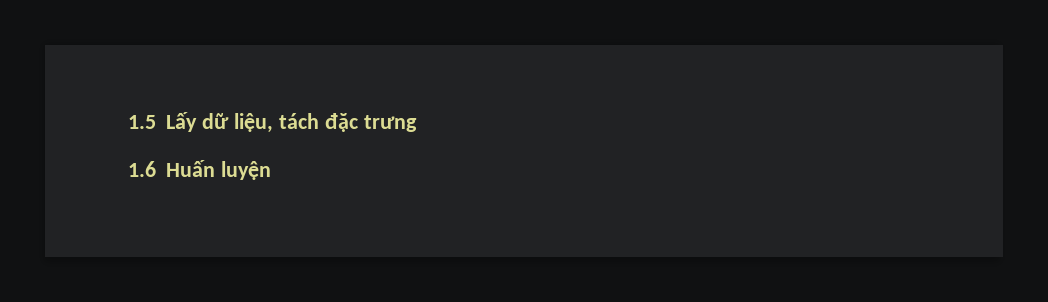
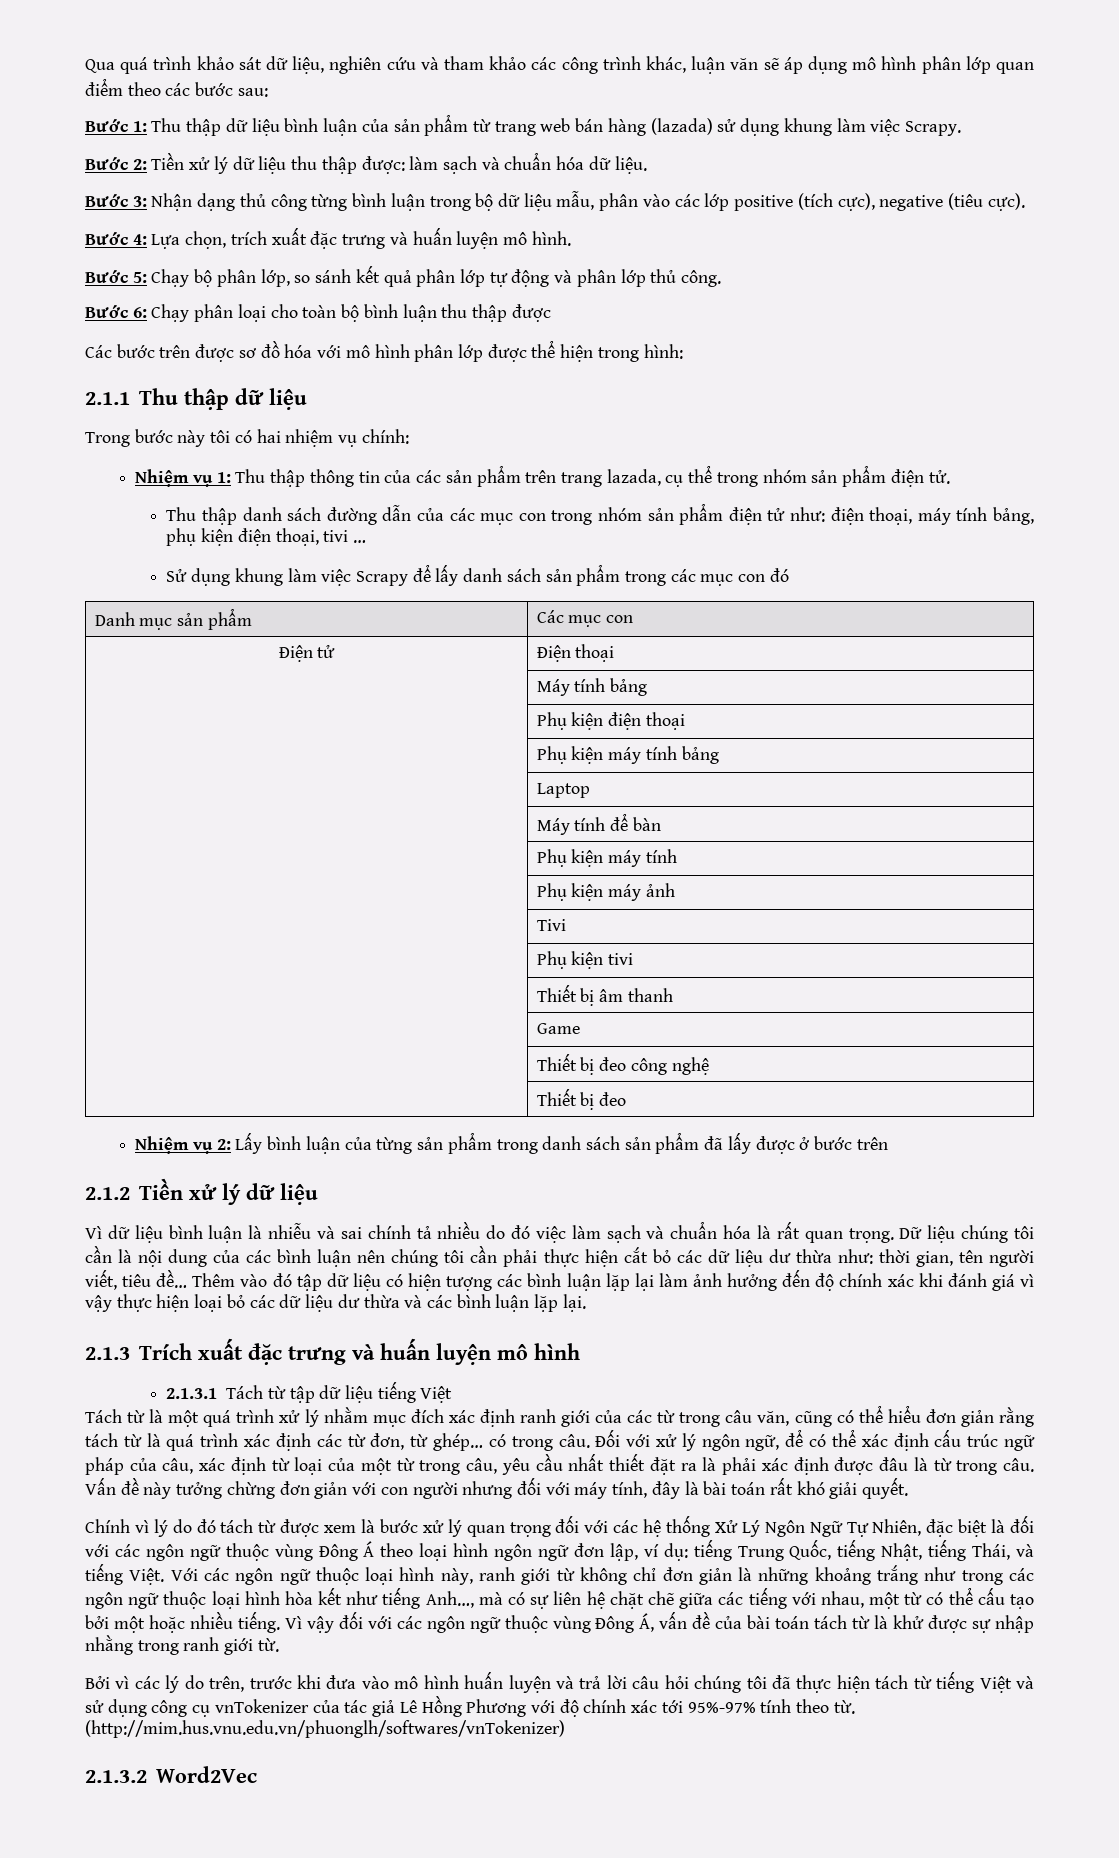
[128,112,417,133] [128,160,271,180] 1.5 Lấy dữ liệu, tách đặc trưng // 1.6 Huấn luyện -> [85,56,1035,74] [85,78,268,97] [85,114,961,136] [85,152,647,174] [85,190,1025,211] [85,227,571,249] [85,265,722,287] [85,304,551,322] [85,340,683,362] [85,388,307,410] [85,429,409,447] [135,465,950,487] [166,503,1034,525] [166,528,366,546] [166,564,789,586] [94,608,252,630] [536,610,634,627] [278,645,336,662] [536,644,615,662] [536,678,648,696] [536,712,685,730] [536,746,719,764] [536,783,590,798] [536,813,661,835] [536,849,677,867] [536,883,675,901] [536,919,566,931] [536,951,634,969] [536,984,673,1006] [536,1023,580,1034] [536,1053,709,1075] [536,1088,627,1110] [135,1132,888,1154] [85,1178,318,1205] [85,1221,1034,1243] [85,1245,1035,1267] [85,1269,1034,1291] [85,1294,586,1312] [85,1338,580,1365] [166,1381,453,1403] [85,1405,1034,1427] [85,1429,1035,1451] [85,1453,1035,1475] [85,1477,908,1499] [85,1515,1034,1537] [85,1539,1034,1561] [85,1563,1035,1585] [85,1587,1035,1609] [85,1611,1034,1633] [85,1635,279,1655] [85,1671,1035,1693] [85,1695,855,1717] [85,1720,565,1738] [85,1766,257,1783] Qua quá trình khảo sát dữ liệu, nghiên cứu và tham khảo các công trình khác, luận văn sẽ áp dụng mô hình phân lớp quan điểm theo các bước sau: // Bước 1: Thu thập dữ liệu bình luận của sản phẩm từ trang web bán hàng (lazada) sử dụng khung làm việc Scrapy. // Bước 2: Tiền xử lý dữ liệu thu thập được: làm sạch và chuẩn hóa dữ liệu. // Bước 3: Nhận dạng thủ công từng bình luận trong bộ dữ liệu mẫu, phân vào các lớp positive (tích cực), negative (tiêu cực). // Bước 4: Lựa chọn, trích xuất đặc trưng và huấn luyện mô hình. // Bước 5: Chạy bộ phân lớp, so sánh kết quả phân lớp tự động và phân lớp thủ công. // Bước 6: Chạy phân loại cho toàn bộ bình luận thu thập được // Các bước trên được sơ đồ hóa với mô hình phân lớp được thể hiện trong hình: // 2.1.1 Thu thập dữ liệu // Trong bước này tôi có hai nhiệm vụ chính: // Nhiệm vụ 1: Thu thập thông tin của các sản phẩm trên trang lazada, cụ thể trong nhóm sản phẩm điện tử. // Thu thập danh sách đường dẫn của các mục con trong nhóm sản phẩm điện tử như: điện thoại, máy tính bảng, phụ kiện điện thoại, tivi … // Sử dụng khung làm việc Scrapy để lấy danh sách sản phẩm trong các mục con đó // Danh mục sản phẩm | Các mục con // Điện tử | Điện thoại // | Máy tính bảng // | Phụ kiện điện thoại // | Phụ kiện máy tính bảng // | Laptop // | Máy tính để bàn // | Phụ kiện máy tính // | Phụ kiện máy ảnh // | Tivi // | Phụ kiện tivi // | Thiết bị âm thanh // | Game // | Thiết bị đeo công nghệ // | Thiết bị đeo // Nhiệm vụ 2: Lấy bình luận của từng sản phẩm trong danh sách sản phẩm đã lấy được ở bước trên // 2.1.2 Tiền xử lý dữ liệu // Vì dữ liệu bình luận là nhiễu và sai chính tả nhiều do đó việc làm sạch và chuẩn hóa là rất quan trọng. Dữ liệu chúng tôi cần là nội dung của các bình luận nên chúng tôi cần phải thực hiện cắt bỏ các dữ liệu dư thừa như: thời gian, tên người viết, tiêu đề… Thêm vào đó tập dữ liệu có hiện tượng các bình luận lặp lại làm ảnh hưởng đến độ chính xác khi đánh giá vì vậy thực hiện loại bỏ các dữ liệu dư thừa và các bình luận lặp lại. // 2.1.3 Trích xuất đặc trưng và huấn luyện mô hình // 2.1.3.1 Tách từ tập dữ liệu tiếng Việt // Tách từ là một quá trình xử lý nhằm mục đích xác định ranh giới của các từ trong câu văn, cũng có thể hiểu đơn giản rằng tách từ là quá trình xác định các từ đơn, từ ghép… có trong câu. Đối với xử lý ngôn ngữ, để có thể xác định cấu trúc ngữ pháp của câu, xác định từ loại của một từ trong câu, yêu cầu nhất thiết đặt ra là phải xác định được đâu là từ trong câu. Vấn đề này tưởng chừng đơn giản với con người nhưng đối với máy tính, đây là bài toán rất khó giải quyết. // Chính vì lý do đó tách từ được xem là bước xử lý quan trọng đối với các hệ thống Xử Lý Ngôn Ngữ Tự Nhiên, đặc biệt là đối với các ngôn ngữ thuộc vùng Đông Á theo loại hình ngôn ngữ đơn lập, ví dụ: tiếng Trung Quốc, tiếng Nhật, tiếng Thái, và tiếng Việt. Với các ngôn ngữ thuộc loại hình này, ranh giới từ không chỉ đơn giản là những khoảng trắng như trong các ngôn ngữ thuộc loại hình hòa kết như tiếng Anh…, mà có sự liên hệ chặt chẽ giữa các tiếng với nhau, một từ có thể cấu tạo bởi một hoặc nhiều tiếng. Vì vậy đối với các ngôn ngữ thuộc vùng Đông Á, vấn đề của bài toán tách từ là khử được sự nhập nhằng trong ranh giới từ. // Bởi vì các lý do trên, trước khi đưa vào mô hình huấn luyện và trả lời câu hỏi chúng tôi đã thực hiện tách từ tiếng Việt và sử dụng công cụ vnTokenizer của tác giả Lê Hồng Phương với độ chính xác tới 95%-97% tính theo từ. (http://mim.hus.vnu.edu.vn/phuonglh/softwares/vnTokenizer) // 2.1.3.2 Word2Vec

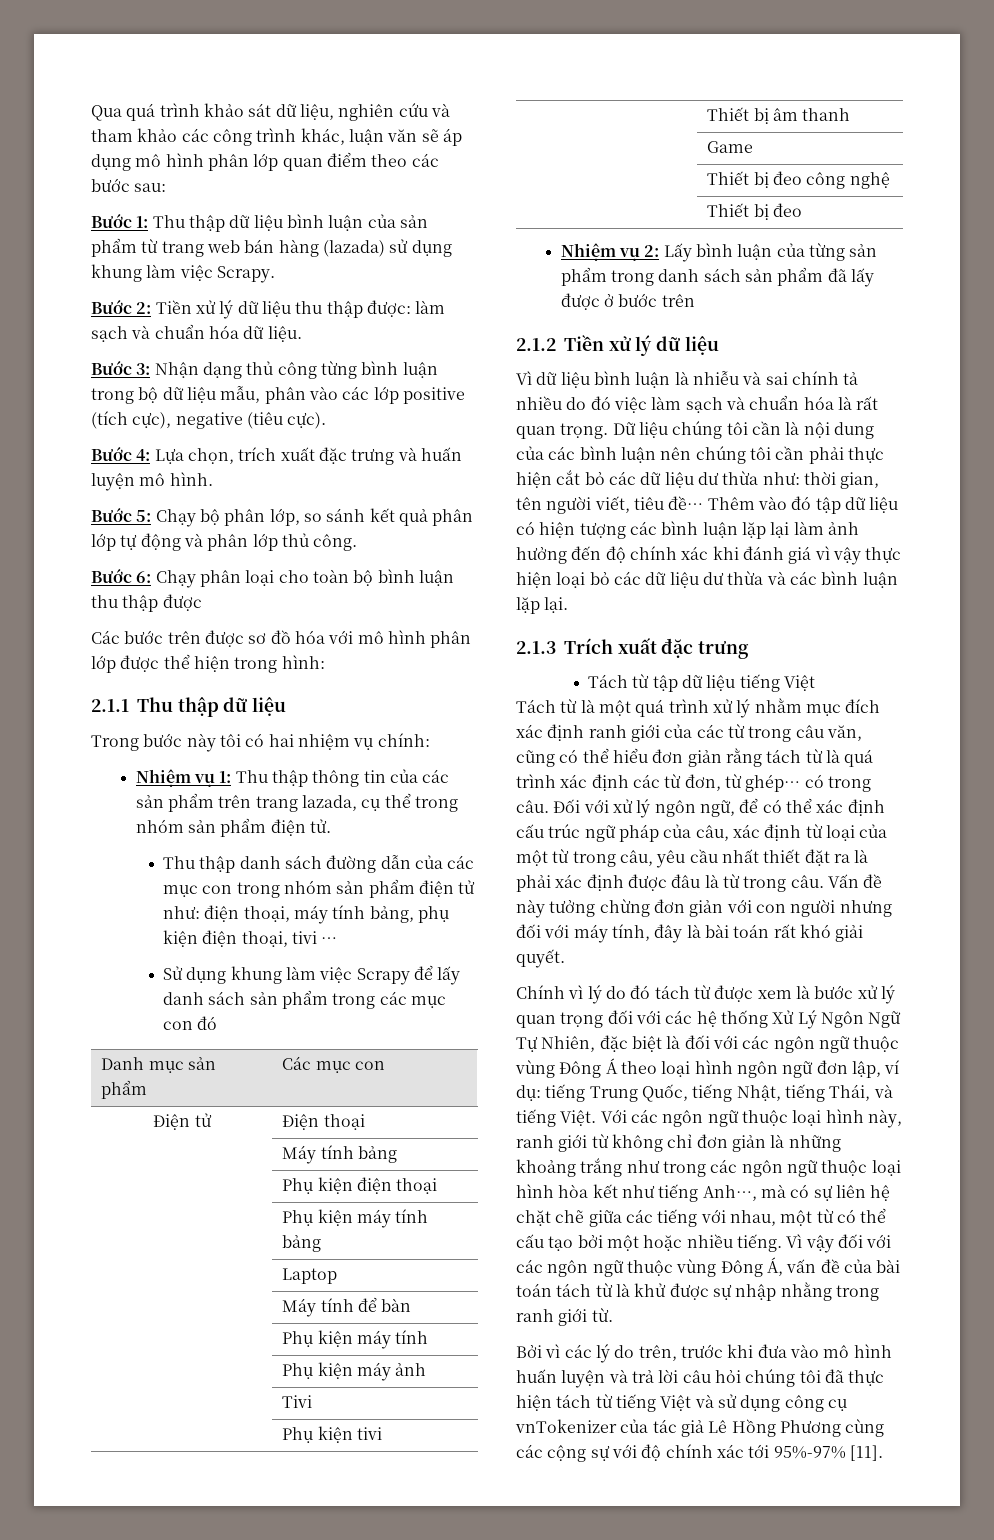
[351,1338,580,1365] [166,1388,218,1399] và huấn luyện mô hình // 2.1.3.1 -> (750, 650) //
(527, 1708) none -> [845,1419,885,1437] [516,1444,610,1462] cùng các cộng sự
[760,1699,855,1714] [85,1720,565,1738] [85,1766,257,1783] tính theo từ. (http://mim.hus.vnu.edu.vn/phuonglh/softwares/vnTokenizer) // 2.1.3.2 Word2Vec -> [849,1445,883,1461] [11].

